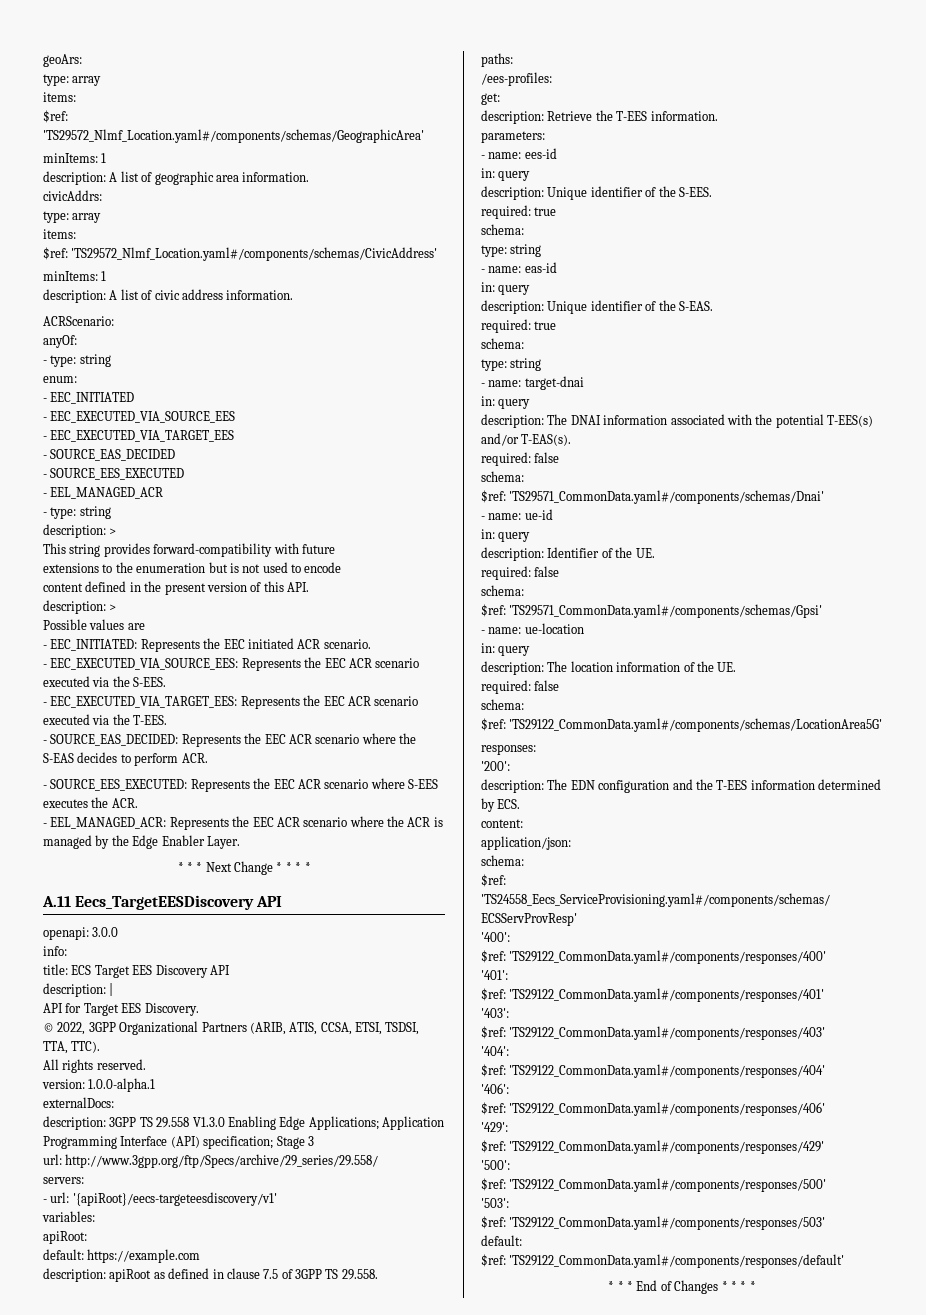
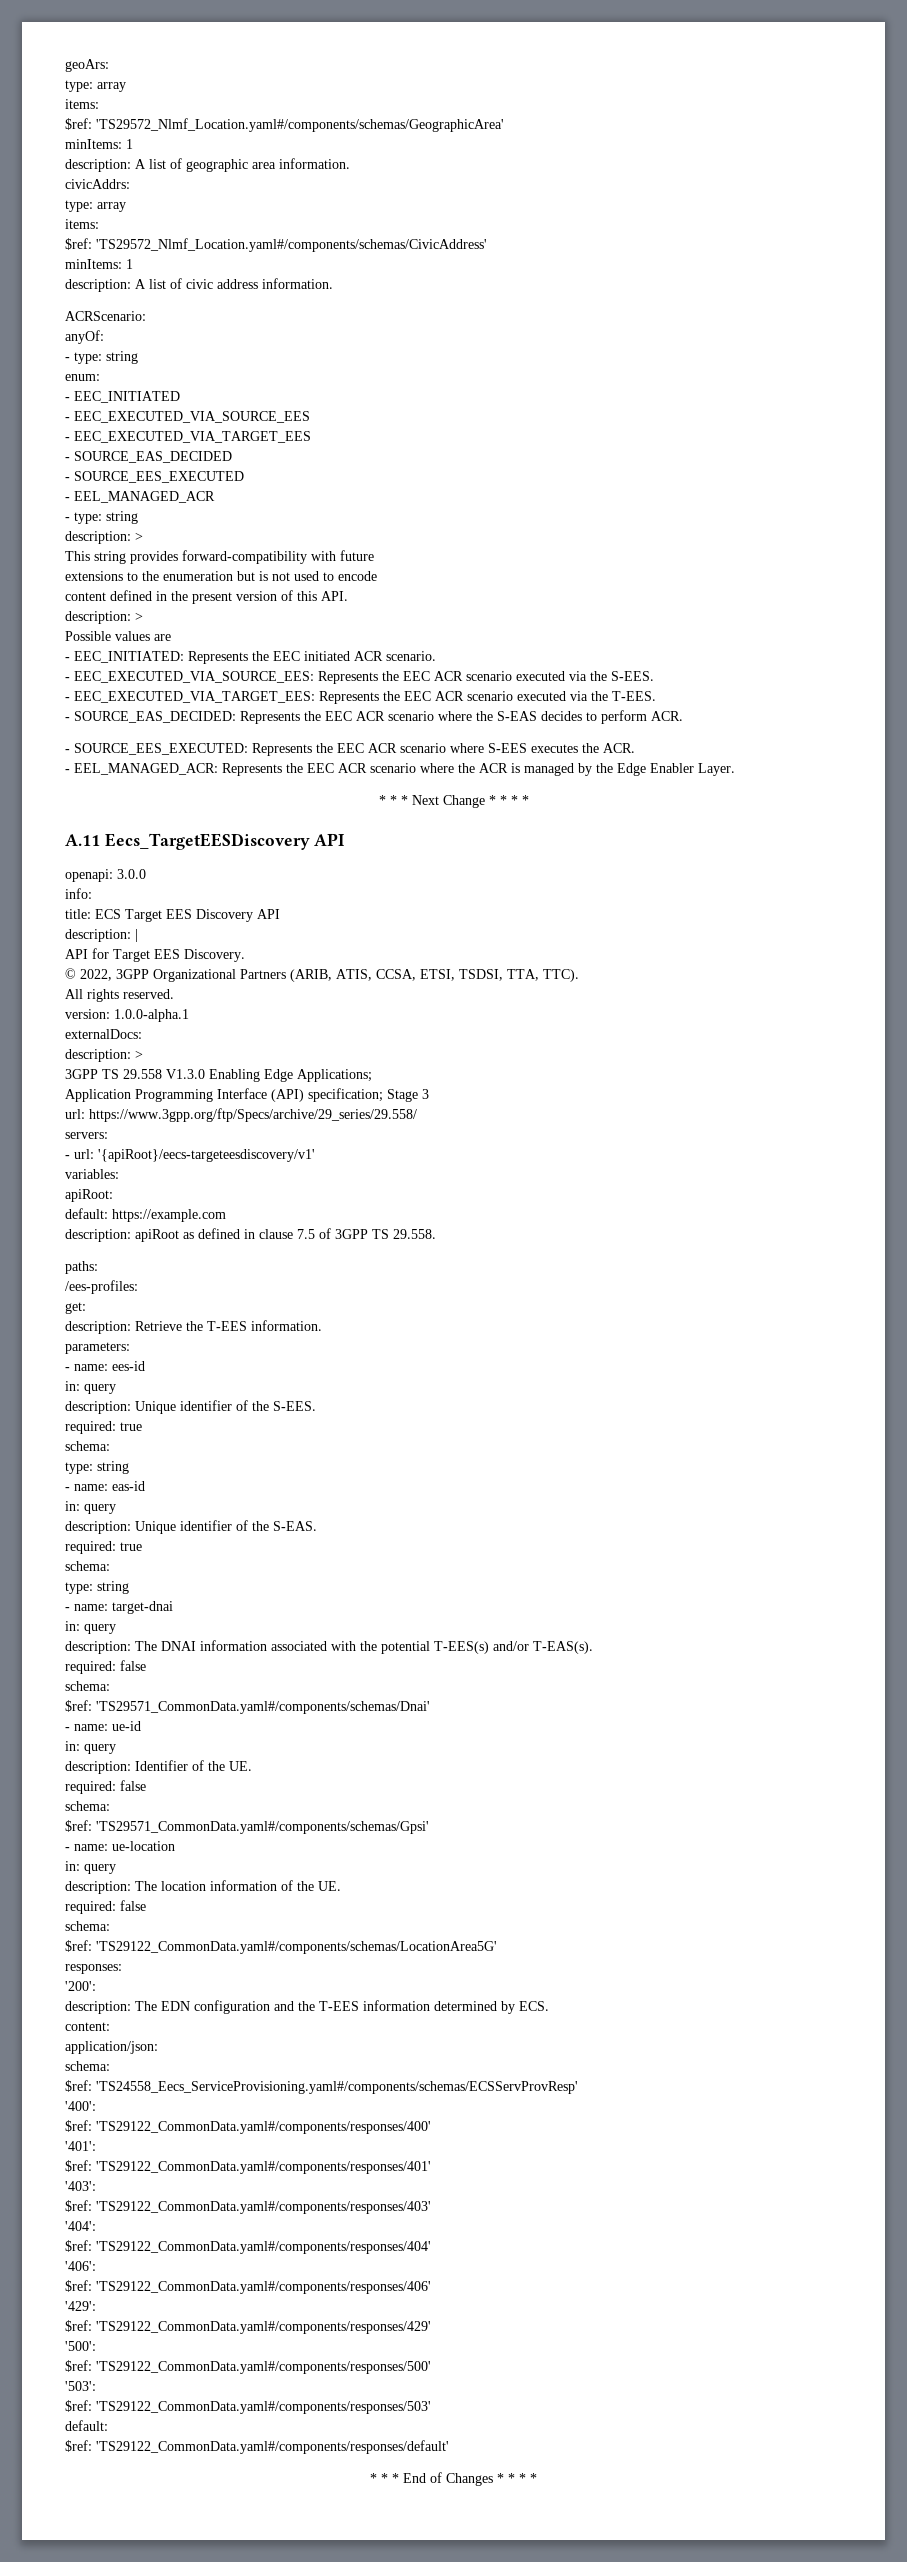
(106, 1123) none -> [135,1050,143,1059] > //
(379, 1123) none -> (372, 1075) //
[65,1154,379,1168] http://www.3gpp.org/ftp/Specs/archive/29_series/29.558/ -> [89,1108,417,1122] https://www.3gpp.org/ftp/Specs/archive/29_series/29.558/

